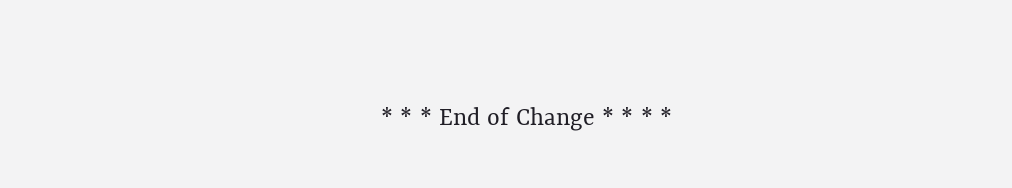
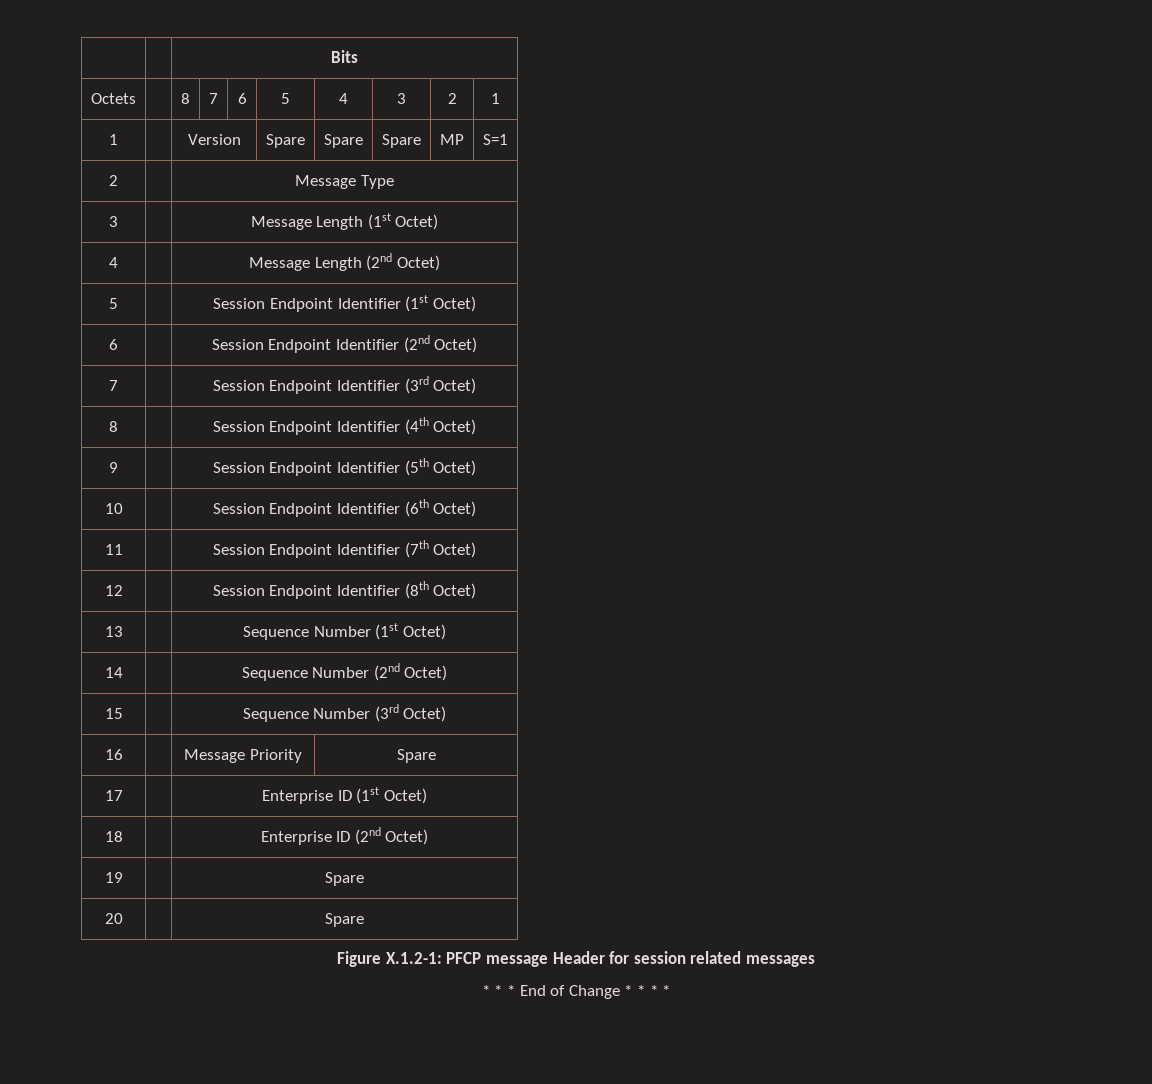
(381, 116) none -> [331,50,358,63] [91,93,136,104] [181,93,190,104] [209,93,218,104] [237,93,247,104] [281,93,290,104] [339,93,348,104] [397,93,406,104] [447,93,457,104] [491,93,500,104] [109,134,118,145] [187,134,241,145] [266,134,305,148] [324,134,363,148] [382,134,421,148] [440,134,464,145] [483,134,508,145] [109,175,118,186] [295,175,394,189] [109,216,118,227] [250,213,439,230] [109,257,118,268] [249,253,440,271] [109,298,118,309] [213,295,476,312] [109,339,118,350] [211,335,478,353] [109,380,118,391] [212,376,477,394] [109,421,118,432] [212,417,477,435] [109,462,118,473] [212,458,477,476] [104,503,123,514] [212,499,477,517] [104,544,123,555] [212,540,477,558] [104,585,123,596] [212,581,477,599] [104,626,123,637] [243,623,446,640] [104,667,123,678] [241,663,448,681] [104,708,123,719] [242,704,447,722] [104,749,123,760] [184,749,302,763] [396,749,436,763] [104,790,123,801] [262,787,427,804] [104,831,123,842] [260,827,429,845] [104,872,123,883] [325,872,364,886] [104,913,123,924] [325,913,364,927] [337,951,815,967] | | Bits // Octets | | 8 | 7 | 6 | 5 | 4 | 3 | 2 | 1 // 1 | | Version | Spare | Spare | Spare | MP | S=1 // 2 | | Message Type // 3 | | Message Length (1st Octet) // 4 | | Message Length (2nd Octet) // 5 | | Session Endpoint Identifier (1st Octet) // 6 | | Session Endpoint Identifier (2nd Octet) // 7 | | Session Endpoint Identifier (3rd Octet) // 8 | | Session Endpoint Identifier (4th Octet) // 9 | | Session Endpoint Identifier (5th Octet) // 10 | | Session Endpoint Identifier (6th Octet) // 11 | | Session Endpoint Identifier (7th Octet) // 12 | | Session Endpoint Identifier (8th Octet) // 13 | | Sequence Number (1st Octet) // 14 | | Sequence Number (2nd Octet) // 15 | | Sequence Number (3rd Octet) // 16 | | Message Priority | Spare // 17 | | Enterprise ID (1st Octet) // 18 | | Enterprise ID (2nd Octet) // 19 | | Spare // 20 | | Spare // Figure X.1.2-1: PFCP message Header for session related messages //

